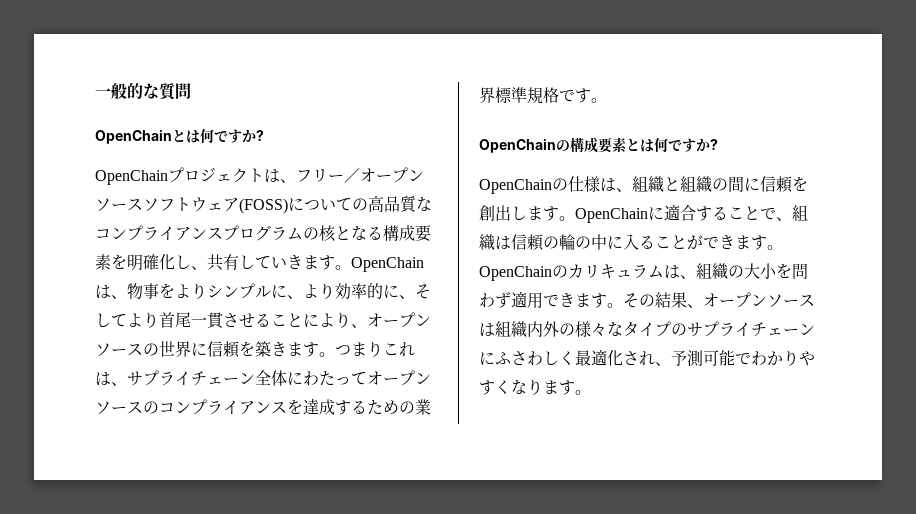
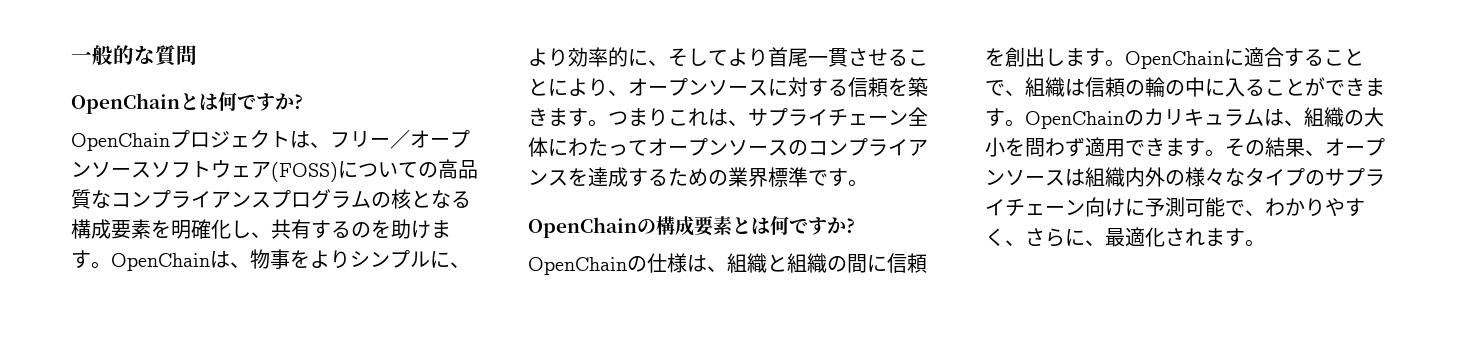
[239,255,303,270] していき -> [311,219,431,239] するのを助け
[143,341,207,357] の世界に -> [768,77,848,97] に対する
[527,87,559,104] 規格 -> (808, 177) none
[479,349,671,366] にふさわしく最適化され、 -> [1085,197,1145,217] 向けに
(751, 358) none -> [1245,210,1265,216] 、
[511,379,543,395] なり -> [1005,227,1205,247] 、さらに、最適化され

